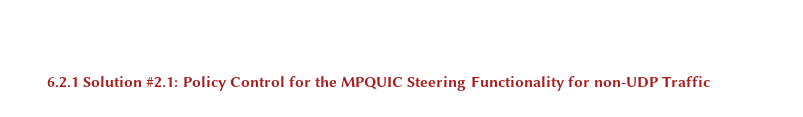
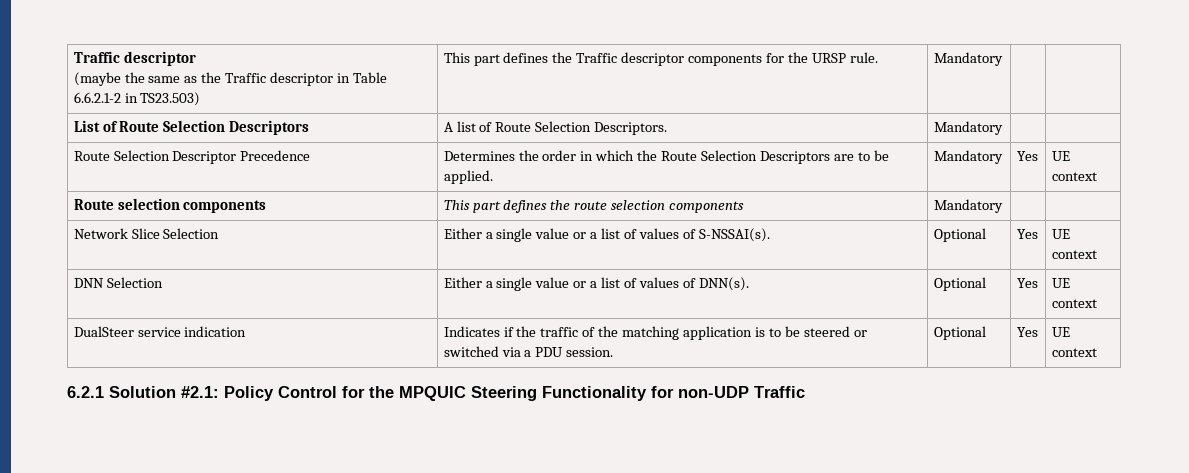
(47, 82) none -> [73,51,196,66] [73,72,387,86] [73,92,201,106] [443,52,878,66] [933,52,1003,66] [73,120,310,135] [443,121,668,135] [933,121,1003,135] [73,150,311,164] [443,150,889,164] [443,170,493,184] [933,150,1003,164] [1016,151,1038,161] [1051,151,1070,161] [1051,172,1097,181] [73,198,267,213] [443,200,745,213] [933,199,1003,213] [73,228,220,239] [443,228,770,242] [933,228,986,242] [1016,229,1038,239] [1051,229,1070,239] [1051,250,1097,259] [73,277,163,288] [443,277,749,291] [933,277,986,291] [1016,278,1038,288] [1051,278,1070,288] [1051,299,1097,308] [73,326,247,337] [443,326,867,340] [443,346,614,357] [933,326,986,340] [1016,327,1038,337] [1051,327,1070,337] [1051,348,1097,357] Traffic descriptor // (maybe the same as the Traffic descriptor in Table 6.6.2.1-2 in TS23.503) | This part defines the Traffic descriptor components for the URSP rule. | Mandatory | | // List of Route Selection Descriptors | A list of Route Selection Descriptors. | Mandatory | | // Route Selection Descriptor Precedence | Determines the order in which the Route Selection Descriptors are to be applied. | Mandatory | Yes | UE context // Route selection components | This part defines the route selection components | Mandatory | | // Network Slice Selection | Either a single value or a list of values of S-NSSAI(s). | Optional | Yes | UE context // DNN Selection | Either a single value or a list of values of DNN(s). | Optional | Yes | UE context // DualSteer service indication | Indicates if the traffic of the matching application is to be steered or switched via a PDU session. | Optional | Yes | UE context //

